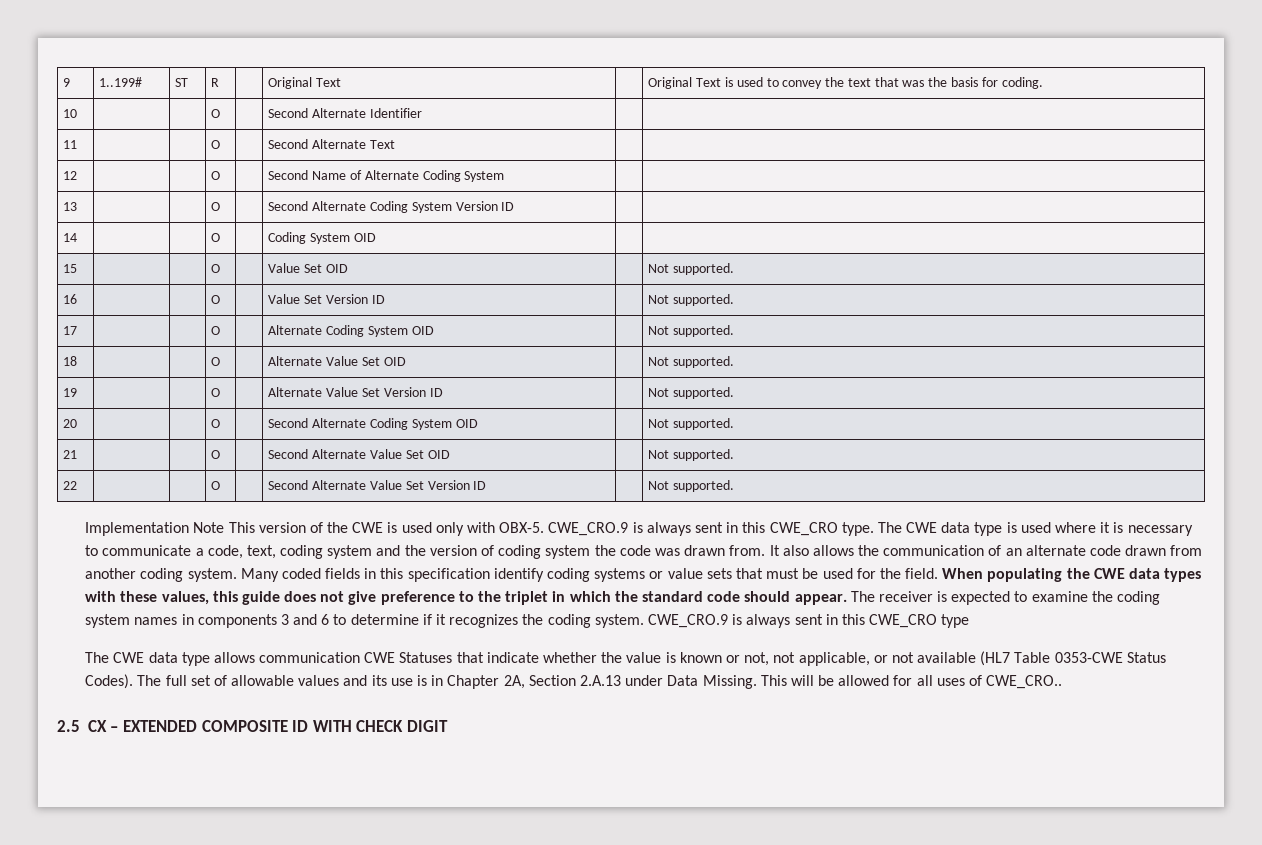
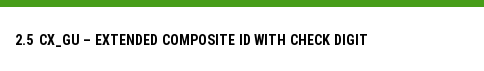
[63,78,71,87] [99,77,143,87] [175,78,189,87] [211,78,220,87] [268,77,342,89] [648,77,1043,89] [63,109,78,118] [211,109,221,118] [268,108,422,118] [63,140,78,149] [211,140,221,149] [268,139,395,149] [63,171,78,180] [211,171,221,180] [268,170,505,182] [63,202,78,211] [211,202,221,211] [268,201,515,213] [63,233,78,242] [211,233,221,242] [268,232,376,244] [63,264,78,273] [211,264,221,273] [268,263,348,273] [648,263,735,275] [63,294,78,304] [211,295,221,304] [268,294,385,304] [648,294,735,306] [63,326,78,335] [211,326,221,335] [268,325,434,337] [648,325,735,337] [63,356,78,366] [211,357,221,366] [268,356,406,366] [648,356,735,368] [63,388,78,397] [211,388,221,397] [268,387,443,397] [648,387,735,399] [63,419,78,428] [211,419,221,428] [268,418,478,430] [648,418,735,430] [63,450,78,459] [211,450,221,459] [268,449,450,459] [648,449,735,461] [63,481,78,490] [211,481,221,490] [268,480,487,490] [648,480,735,492] [85,522,1193,536] [85,545,1203,559] [85,568,1202,582] [85,591,1161,605] [85,614,970,628] [85,651,1166,666] [85,674,1063,689] [57,720,107,732] 9 | 1..199# | ST | R | | Original Text | | Original Text is used to convey the text that was the basis for coding. // 10 | | | O | | Second Alternate Identifier | | // 11 | | | O | | Second Alternate Text | | // 12 | | | O | | Second Name of Alternate Coding System | | // 13 | | | O | | Second Alternate Coding System Version ID | | // 14 | | | O | | Coding System OID | | // 15 | | | O | | Value Set OID | | Not supported. // 16 | | | O | | Value Set Version ID | | Not supported. // 17 | | | O | | Alternate Coding System OID | | Not supported. // 18 | | | O | | Alternate Value Set OID | | Not supported. // 19 | | | O | | Alternate Value Set Version ID | | Not supported. // 20 | | | O | | Second Alternate Coding System OID | | Not supported. // 21 | | | O | | Second Alternate Value Set OID | | Not supported. // 22 | | | O | | Second Alternate Value Set Version ID | | Not supported. // Implementation Note This version of the CWE is used only with OBX-5. CWE_CRO.9 is always sent in this CWE_CRO type. The CWE data type is used where it is necessary to communicate a code, text, coding system and the version of coding system the code was drawn from. It also allows the communication of an alternate code drawn from another coding system. Many coded fields in this specification identify coding systems or value sets that must be used for the field. When populating the CWE data types with these values, this guide does not give preference to the triplet in which the standard code should appear. The receiver is expected to examine the coding system names in components 3 and 6 to determine if it recognizes the coding system. CWE_CRO.9 is always sent in this CWE_CRO type // The CWE data type allows communication CWE Statuses that indicate whether the value is known or not, not applicable, or not available (HL7 Table 0353-CWE Status Codes). The full set of allowable values and its use is in Chapter 2A, Section 2.A.13 under Data Missing. This will be allowed for all uses of CWE_CRO.. // 2.5 CX -> [15,34,80,47] 2.5 CX_GU

